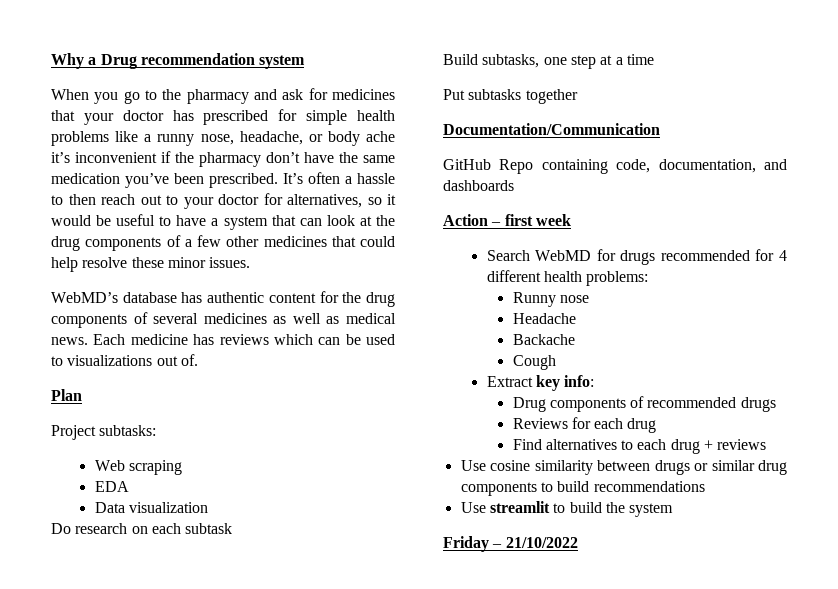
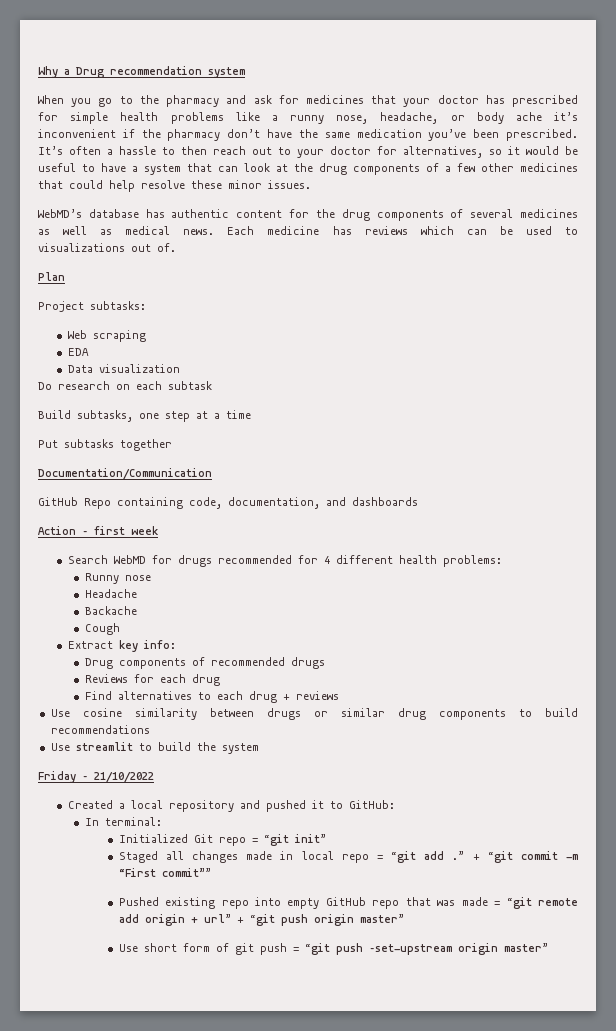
(578, 542) none -> [67,800,395,812] [84,817,162,826] [118,834,326,846] [118,851,578,863] [118,868,211,877] [118,897,578,909] [118,914,404,926] [118,943,548,955] // Created a local repository and pushed it to GitHub: // In terminal: // Initialized Git repo = “git init” // Staged all changes made in local repo = “git add .” + “git commit -m “First commit”” // Pushed existing repo into empty GitHub repo that was made = “git remote add origin + url” + “git push origin master” // Use short form of git push = “git push –set-upstream origin master”

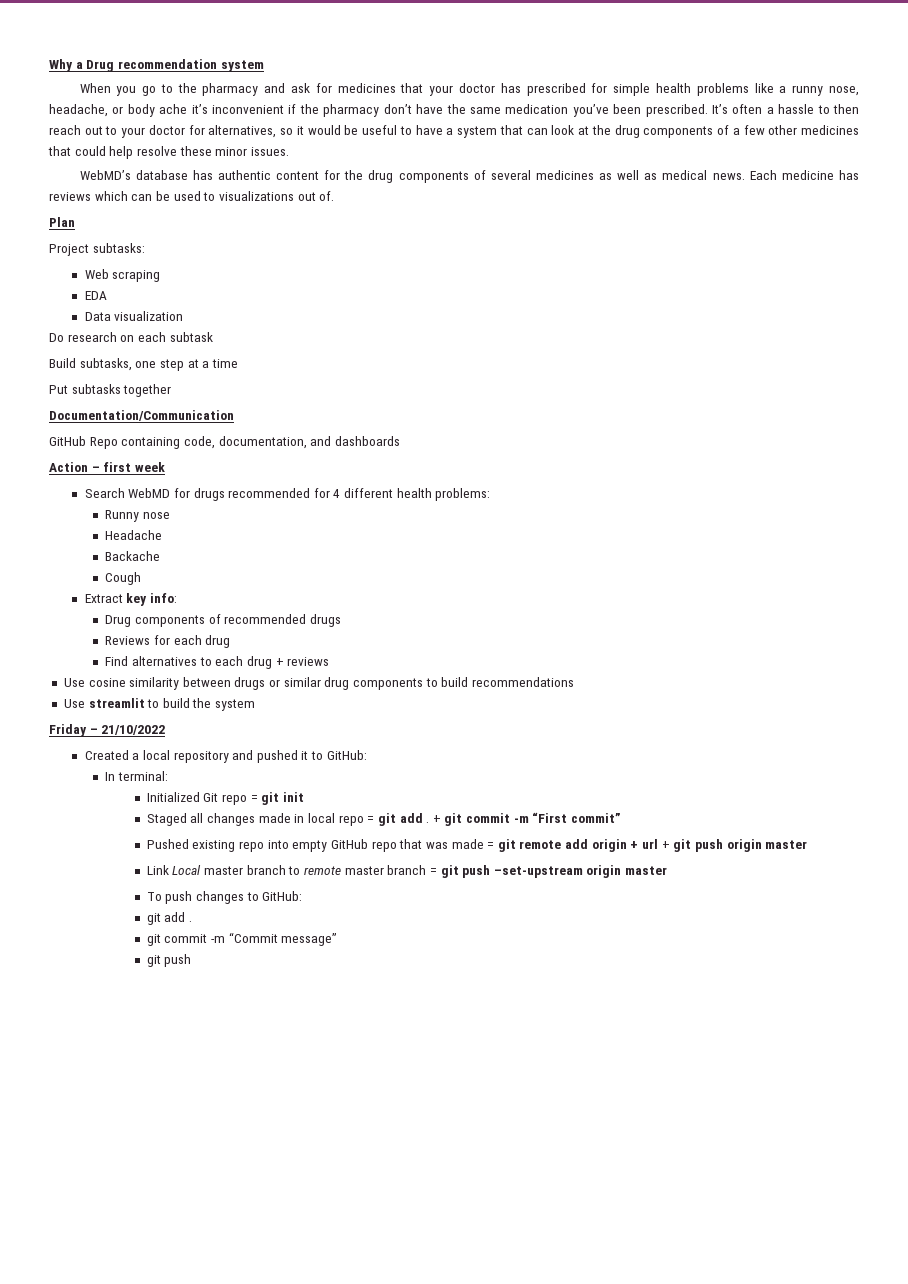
[263,834,326,846] “git init” -> [261,792,304,805] git init
[391,851,513,863] “git add .” + “git -> [377,813,463,826] git add . + git
[161,868,211,877] commit”” -> [571,813,622,823] commit”
[506,897,532,909] “git -> [497,839,516,852] git
[203,914,404,926] [118,943,548,955] url” + “git push origin master” // Use short form of git push = “git push –set-upstream origin master” -> [642,839,808,852] [146,865,668,878] [146,891,303,904] [146,912,193,925] [146,932,338,946] [146,954,192,967] url + git push origin master // Link Local master branch to remote master branch = git push –set-upstream origin master // To push changes to GitHub: // git add . // git commit -m “Commit message” // git push

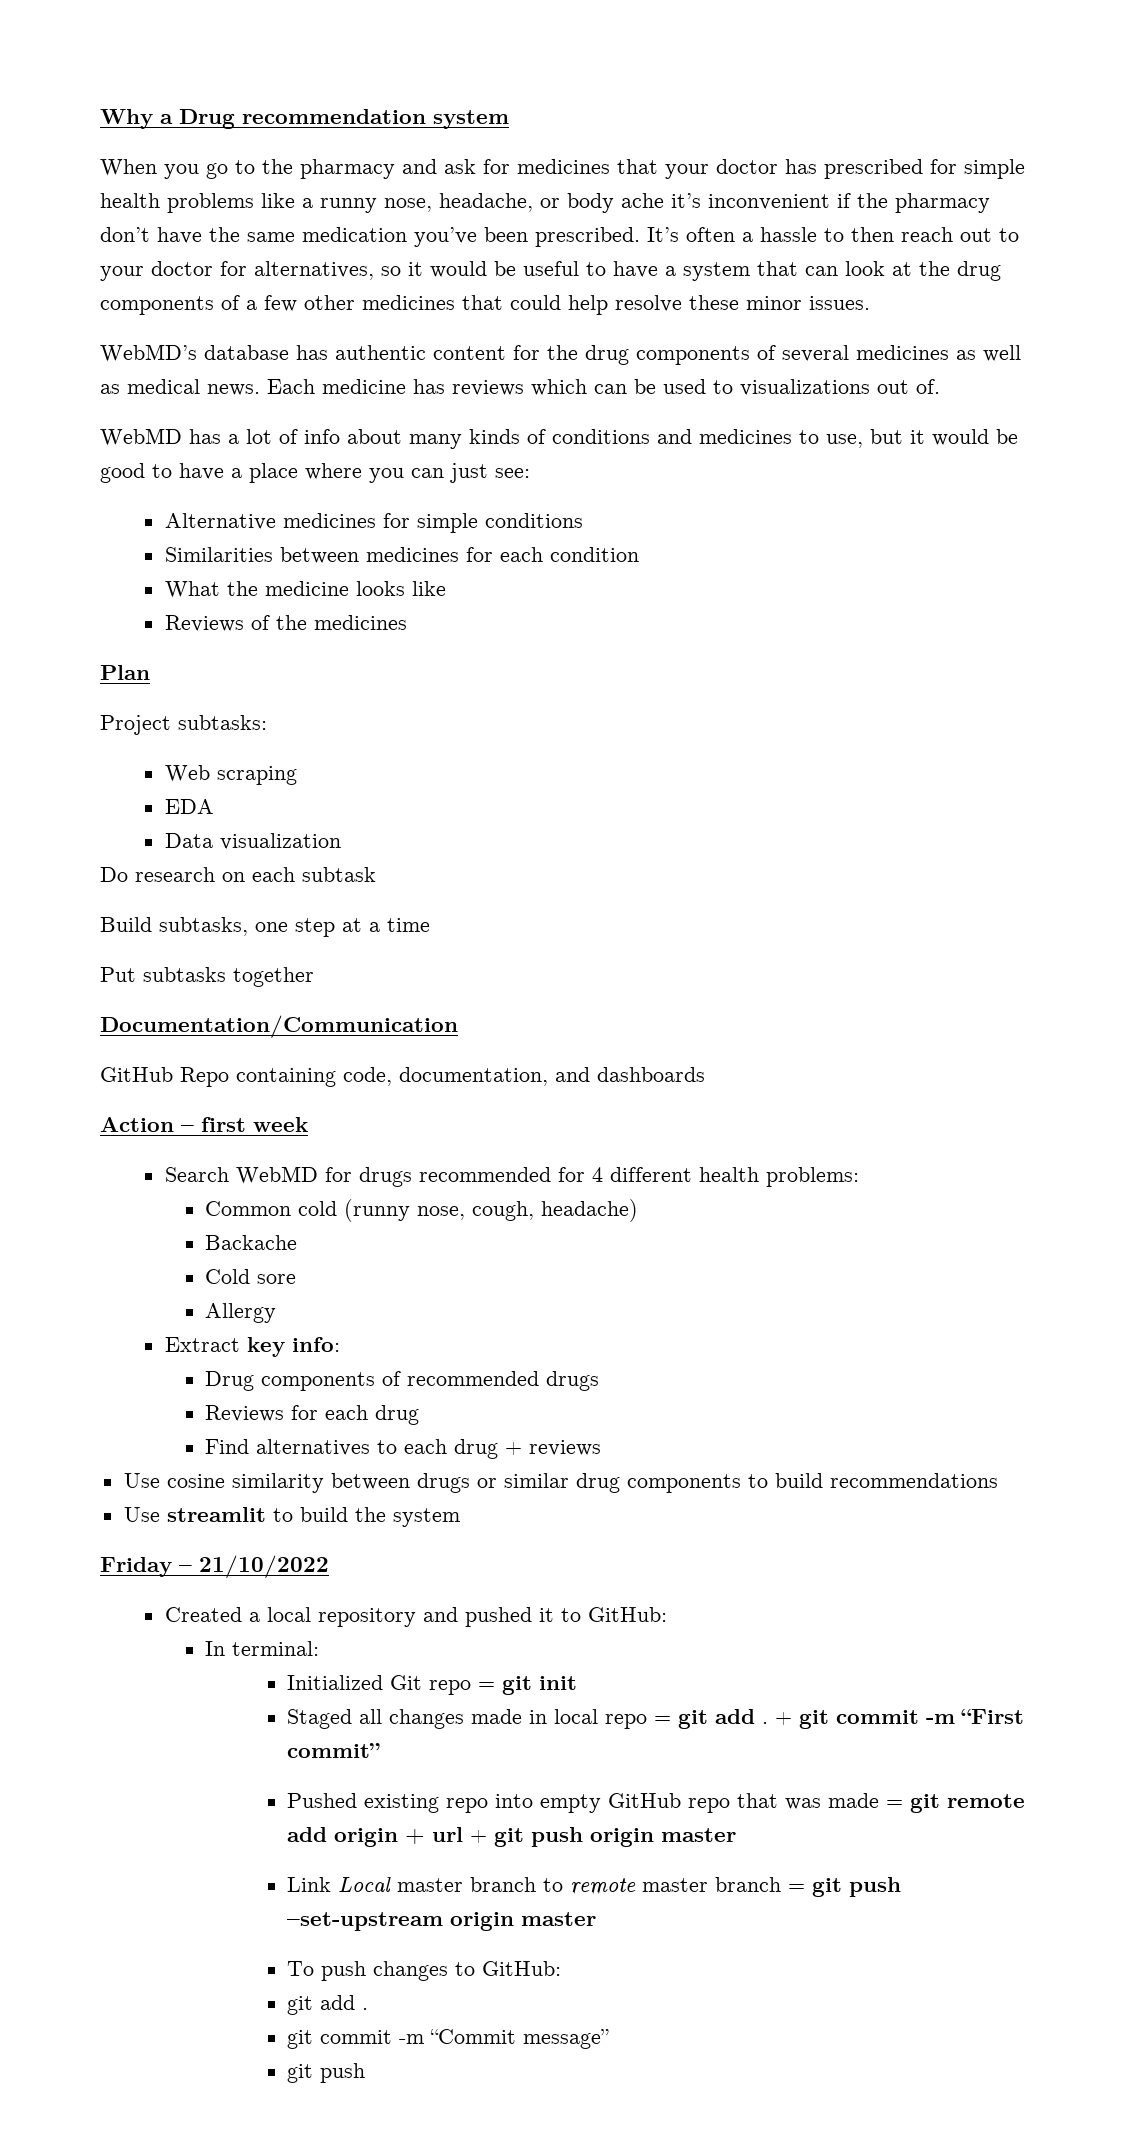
(335, 196) none -> [100,428,1018,449] [100,463,530,483] [164,513,583,533] [164,547,639,564] [164,581,446,598] [164,615,407,632] // WebMD has a lot of info about many kinds of conditions and medicines to use, but it would be good to have a place where you can just see: // Alternative medicines for simple conditions // Similarities between medicines for each condition // What the medicine looks like // Reviews of the medicines
[105,510,170,522] [105,530,163,540] [105,551,161,561] [105,572,142,585] Runny nose // Headache // Backache // Cough -> [205,1199,639,1222] [205,1235,298,1250] [205,1269,297,1284] [205,1303,277,1323] Common cold (runny nose, cough, headache) // Backache // Cold sore // Allergy

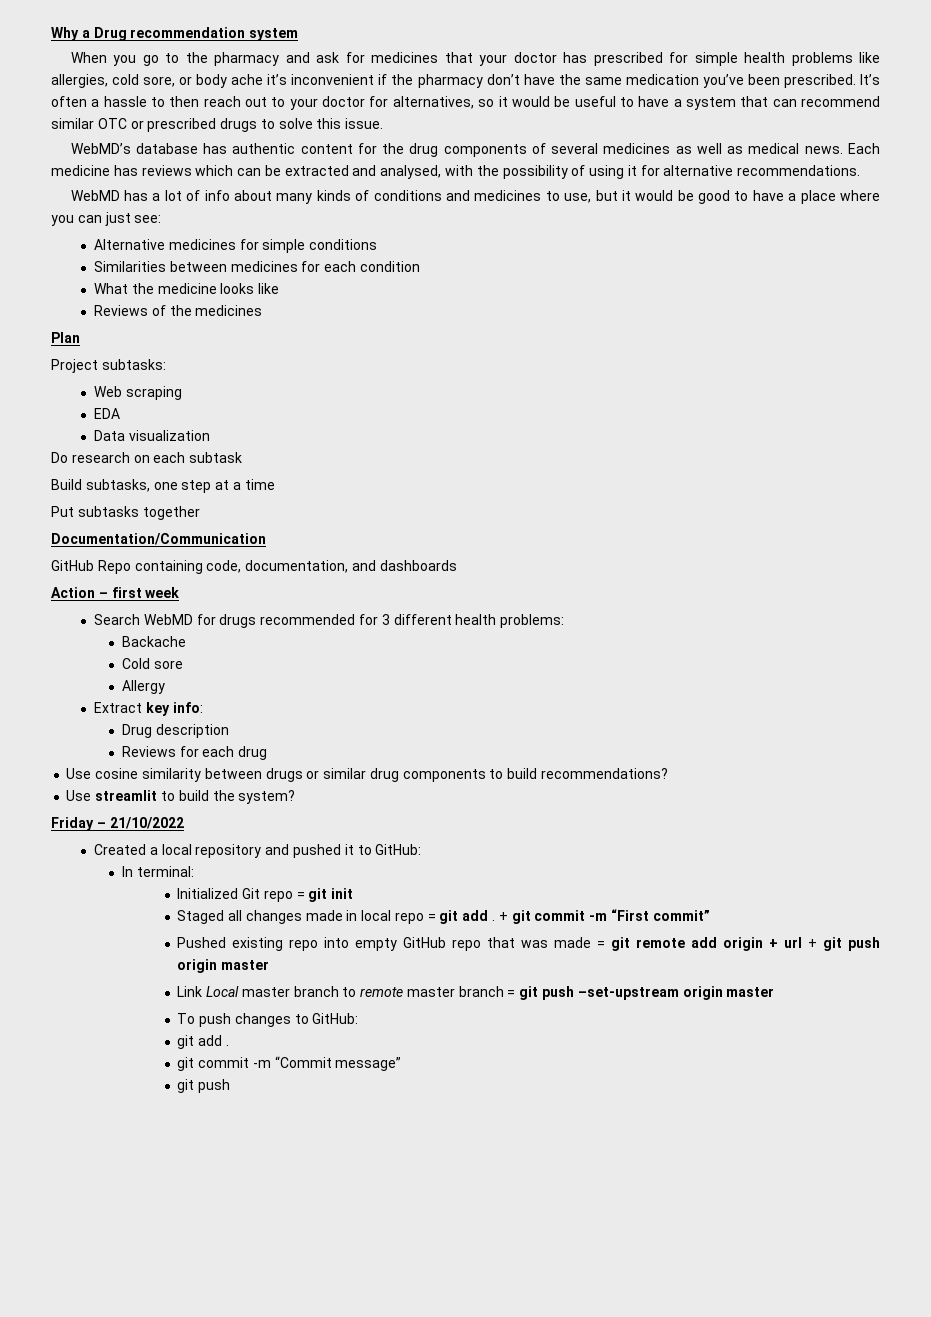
[302,193,533,213] a runny nose, headache, -> [51,74,176,88] allergies, cold sore,
[845,261,1001,281] [100,295,870,315] look at the drug components of a few other medicines that could help resolve these minor issues. -> [800,96,880,107] [51,118,384,132] recommend similar OTC or prescribed drugs to solve this issue.
[663,379,940,396] used to visualizations out of. -> [284,165,861,179] extracted and analysed, with the possibility of using it for alternative recommendations.
[591,1167,603,1182] 4 -> [381,614,390,625] 3
[205,1199,639,1222] // Common cold (runny nose, cough, headache) -> (565, 621) none
[261,1371,600,1391] components of recommended drugs -> [155,724,229,738] description
[205,1439,602,1459] // Find alternatives to each drug + reviews -> (268, 753) none
[829,1473,998,1488] recommendations -> [540,768,668,779] recommendations?
[392,1508,460,1527] system -> [238,790,296,804] system?

